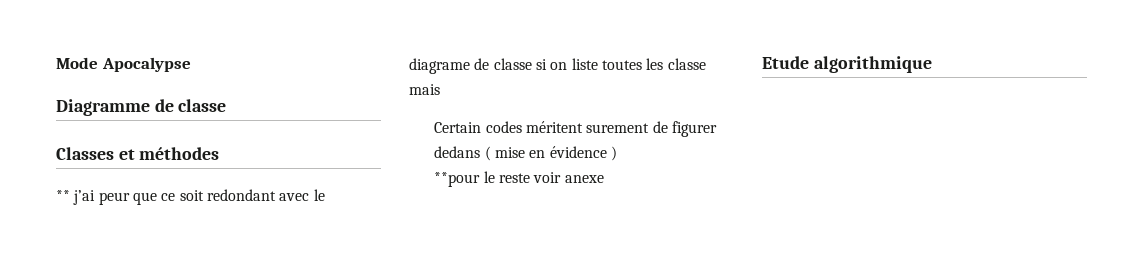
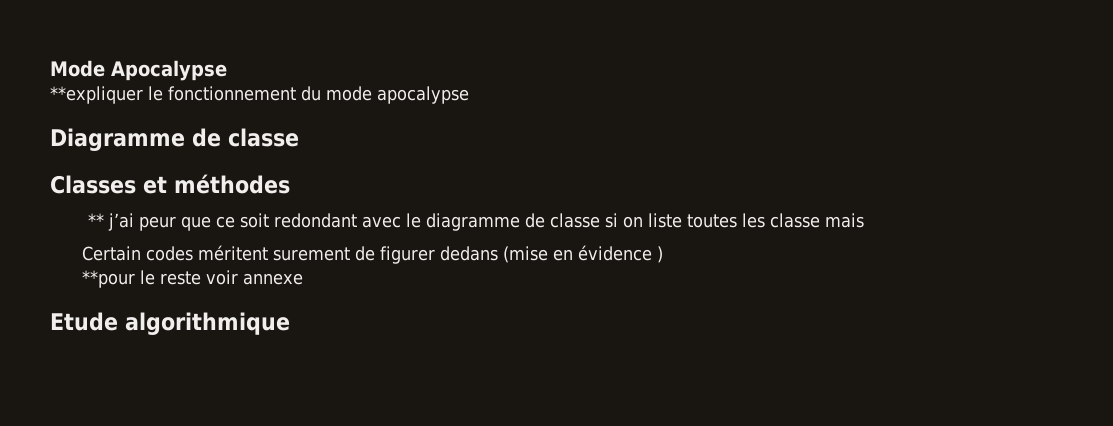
(191, 64) none -> [50,86,469,104] // **expliquer le fonctionnement du mode apocalypse
[409,58,470,74] diagrame -> [426,213,521,231] diagramme
[484,146,526,161] ( mise -> [502,246,548,263] (mise
[564,175,604,183] anexe -> [242,273,303,285] annexe

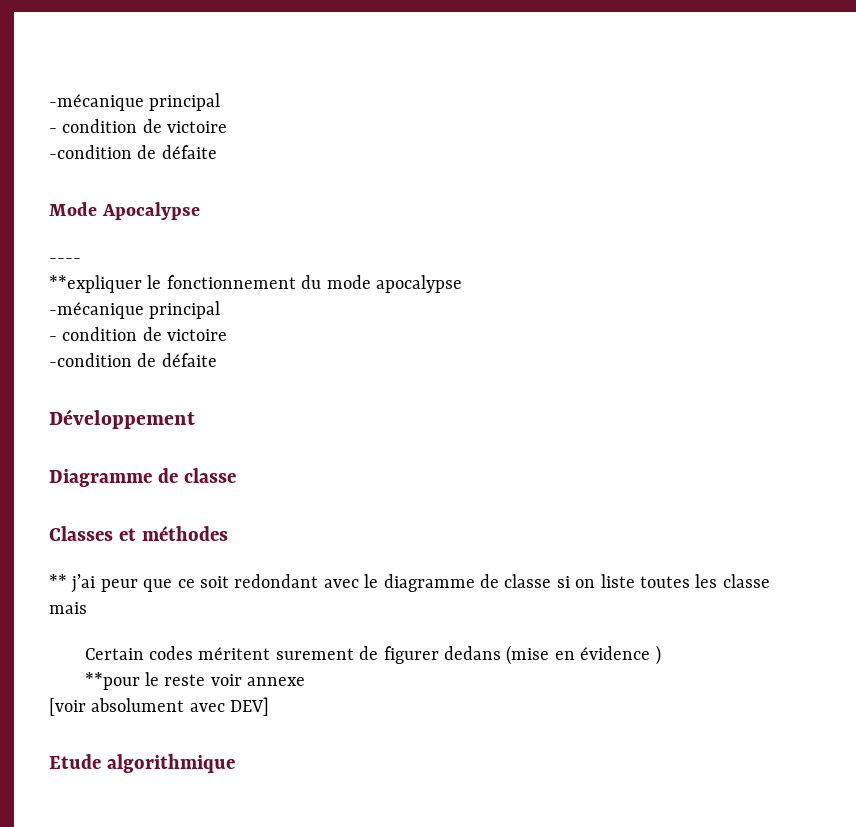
(50, 68) none -> [49,93,221,111] [49,119,228,133] [49,145,217,159] -mécanique principal // - condition de victoire // -condition de défaite //
(227, 70) none -> [49,258,81,263] // ----
(469, 95) none -> [49,301,221,319] [49,327,228,341] [49,353,217,367] [49,409,195,429] // -mécanique principal // - condition de victoire // -condition de défaite // Développement
(303, 279) none -> [49,697,270,716] // [voir absolument avec DEV]

